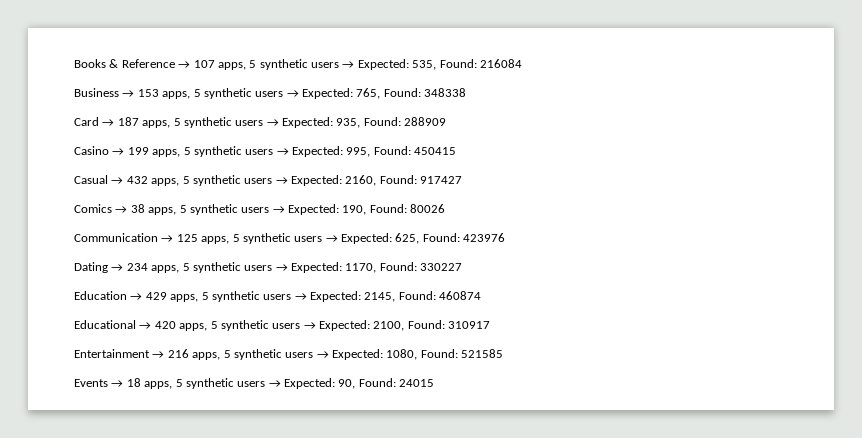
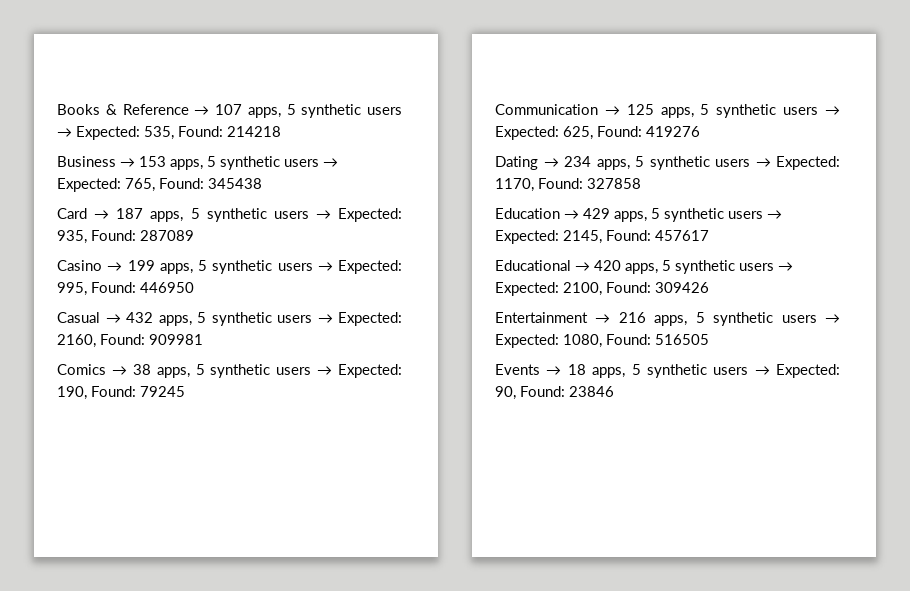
[479,59,522,68] 216084 -> [227,126,281,137] 214218
[424,88,467,97] 348338 -> [208,178,262,189] 345438
[404,117,447,126] 288909 -> [140,230,194,241] 287089
[414,147,457,155] 450415 -> [140,282,194,293] 446950
[420,176,463,184] 917427 -> [149,334,203,345] 909981
[410,204,446,213] 80026 -> [140,386,185,397] 79245
[463,233,506,242] 423976 -> [646,126,700,137] 419276
[420,263,463,271] 330227 -> [587,178,641,189] 327858
[439,291,482,300] 460874 -> [655,230,709,241] 457617
[448,321,491,329] 310917 -> [655,282,709,293] 309426
[461,349,504,358] 521585 -> [655,334,709,345] 516505
[399,379,435,387] 24015 -> [569,386,614,397] 23846

